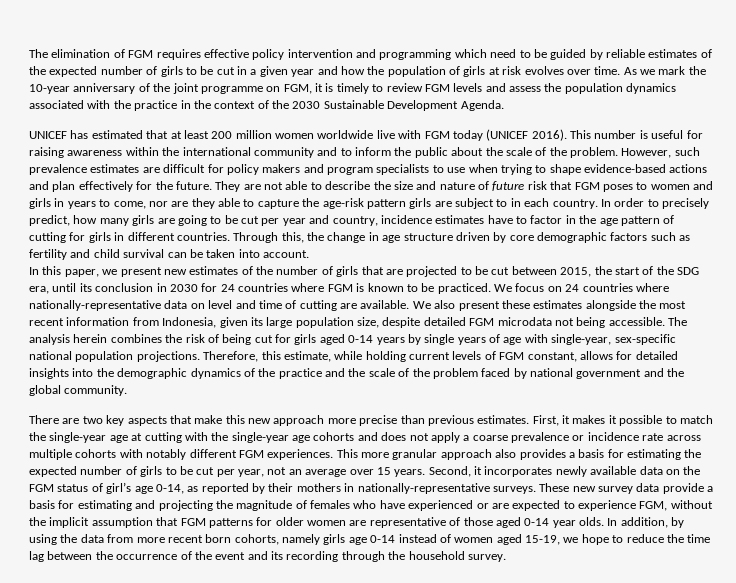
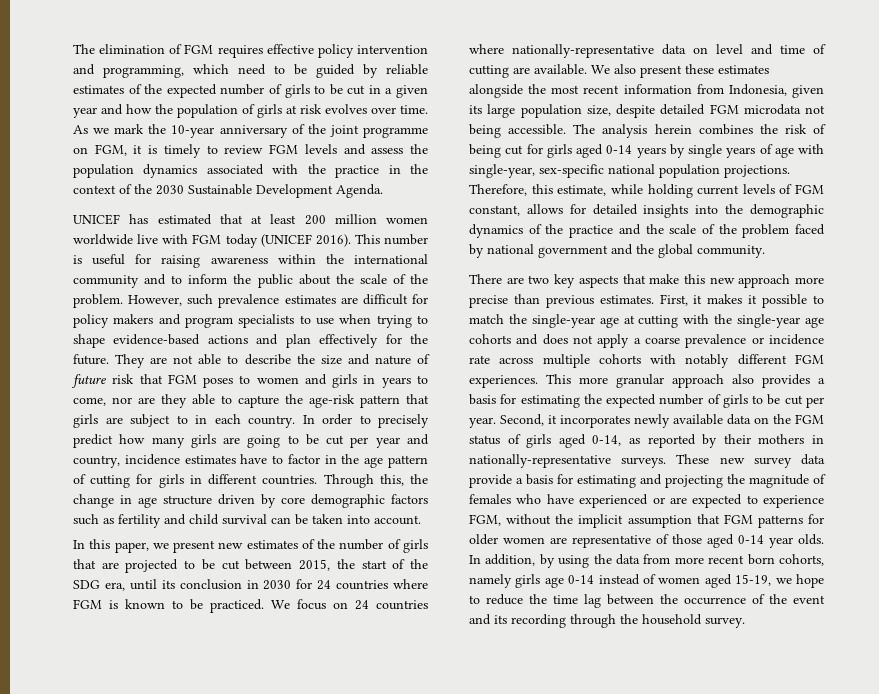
[379,49,452,60] programming -> [103,65,184,78] programming,
(406, 204) none -> [406,394,429,404] that
[29,215,70,226] predict, -> [73,434,113,448] predict
[238,467,426,477] year, not an average over 15 years. -> [469,417,496,428] year.
[106,482,153,494] girl’s age -> [526,434,586,448] girls aged

